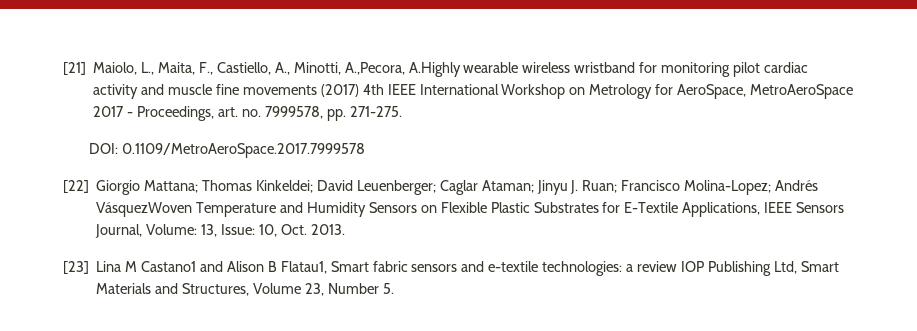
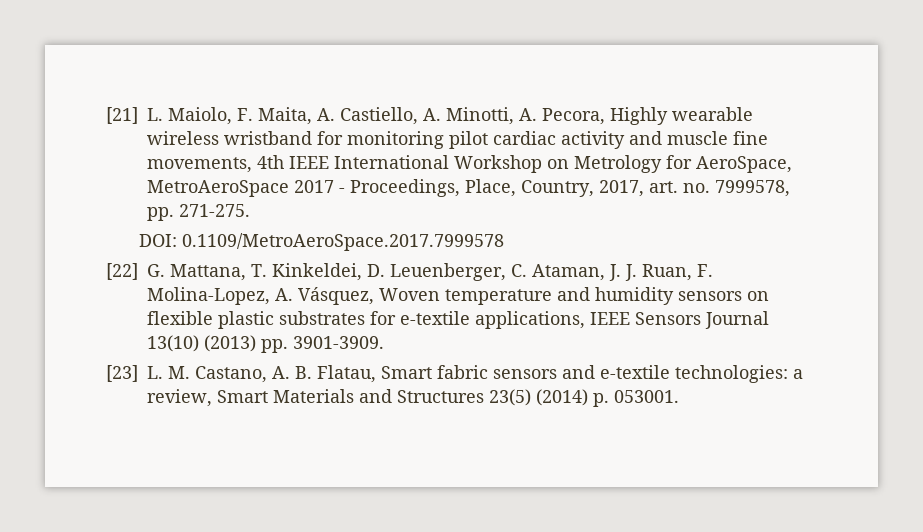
[93,62,461,77] Maiolo, L., Maita, F., Castiello, A., Minotti, A.,Pecora, A.Highly -> [147,107,668,125] L. Maiolo, F. Maita, A. Castiello, A. Minotti, A. Pecora, Highly
[242,84,359,97] movements (2017) -> [147,157,252,173] movements,
(215, 113) none -> [465,179,644,197] Place, Country, 2017,
[96,180,819,195] [96,202,845,217] [95,224,345,238] [63,261,327,274] Giorgio Mattana; Thomas Kinkeldei; David Leuenberger; Caglar Ataman; Jinyu J. Ruan; Francisco Molina-Lopez; Andrés VásquezWoven Temperature and Humidity Sensors on Flexible Plastic Substrates for E-Textile Applications, IEEE Sensors Journal, Volume: 13, Issue: 10, Oct. 2013. // [23] Lina M Castano1 and Alison B Flatau1, -> [147,263,713,281] [147,287,769,305] [147,311,769,329] [147,335,384,353] [106,365,376,383] G. Mattana, T. Kinkeldei, D. Leuenberger, C. Ataman, J. J. Ruan, F. Molina-Lopez, A. Vásquez, Woven temperature and humidity sensors on flexible plastic substrates for e-textile applications, IEEE Sensors Journal 13(10) (2013) pp. 3901-3909. // [23] L. M. Castano, A. B. Flatau,
[637,261,839,276] [96,283,394,296] review IOP Publishing Ltd, Smart Materials and Structures, Volume 23, Number 5. -> [147,389,679,407] review, Smart Materials and Structures 23(5) (2014) p. 053001.

